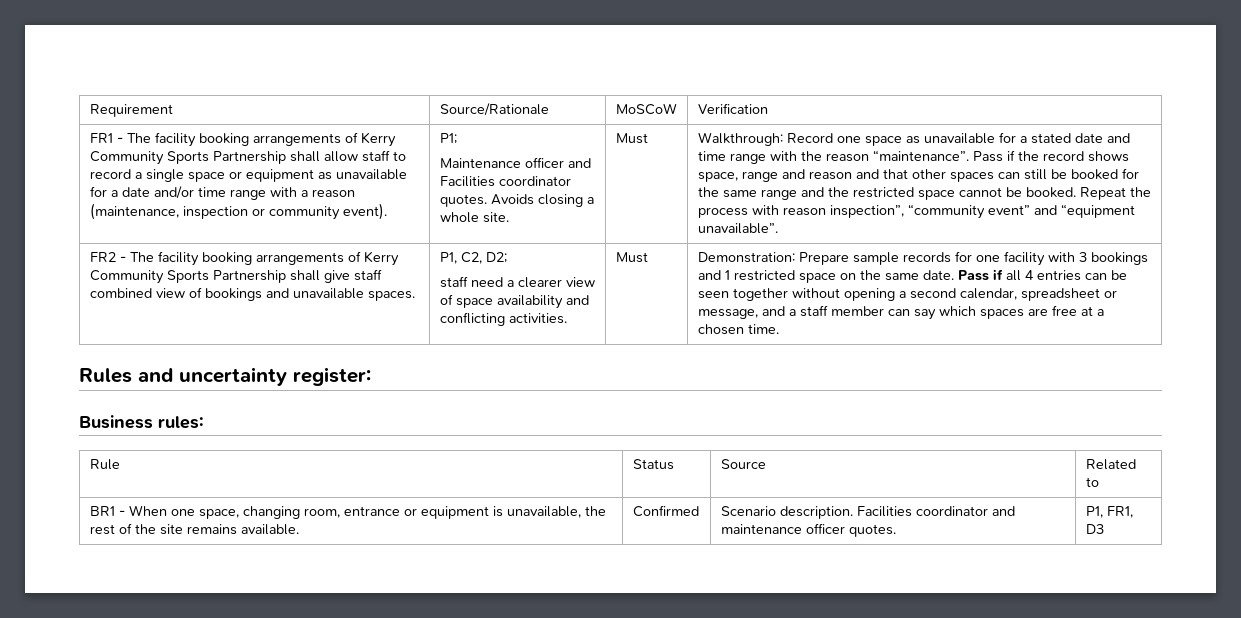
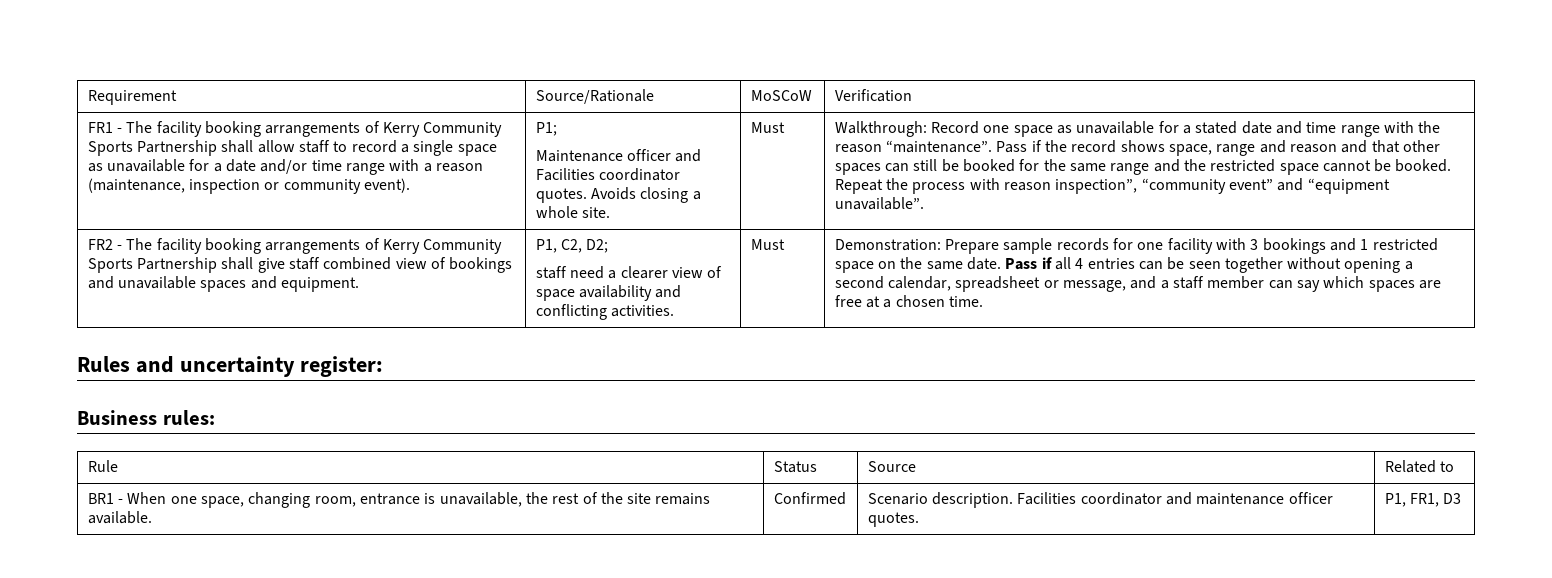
[228,169,314,182] or equipment -> (497, 150) none
[367,291,415,301] spaces. -> [200,276,359,292] spaces and equipment.
[403,506,489,519] or equipment -> (420, 499) none

